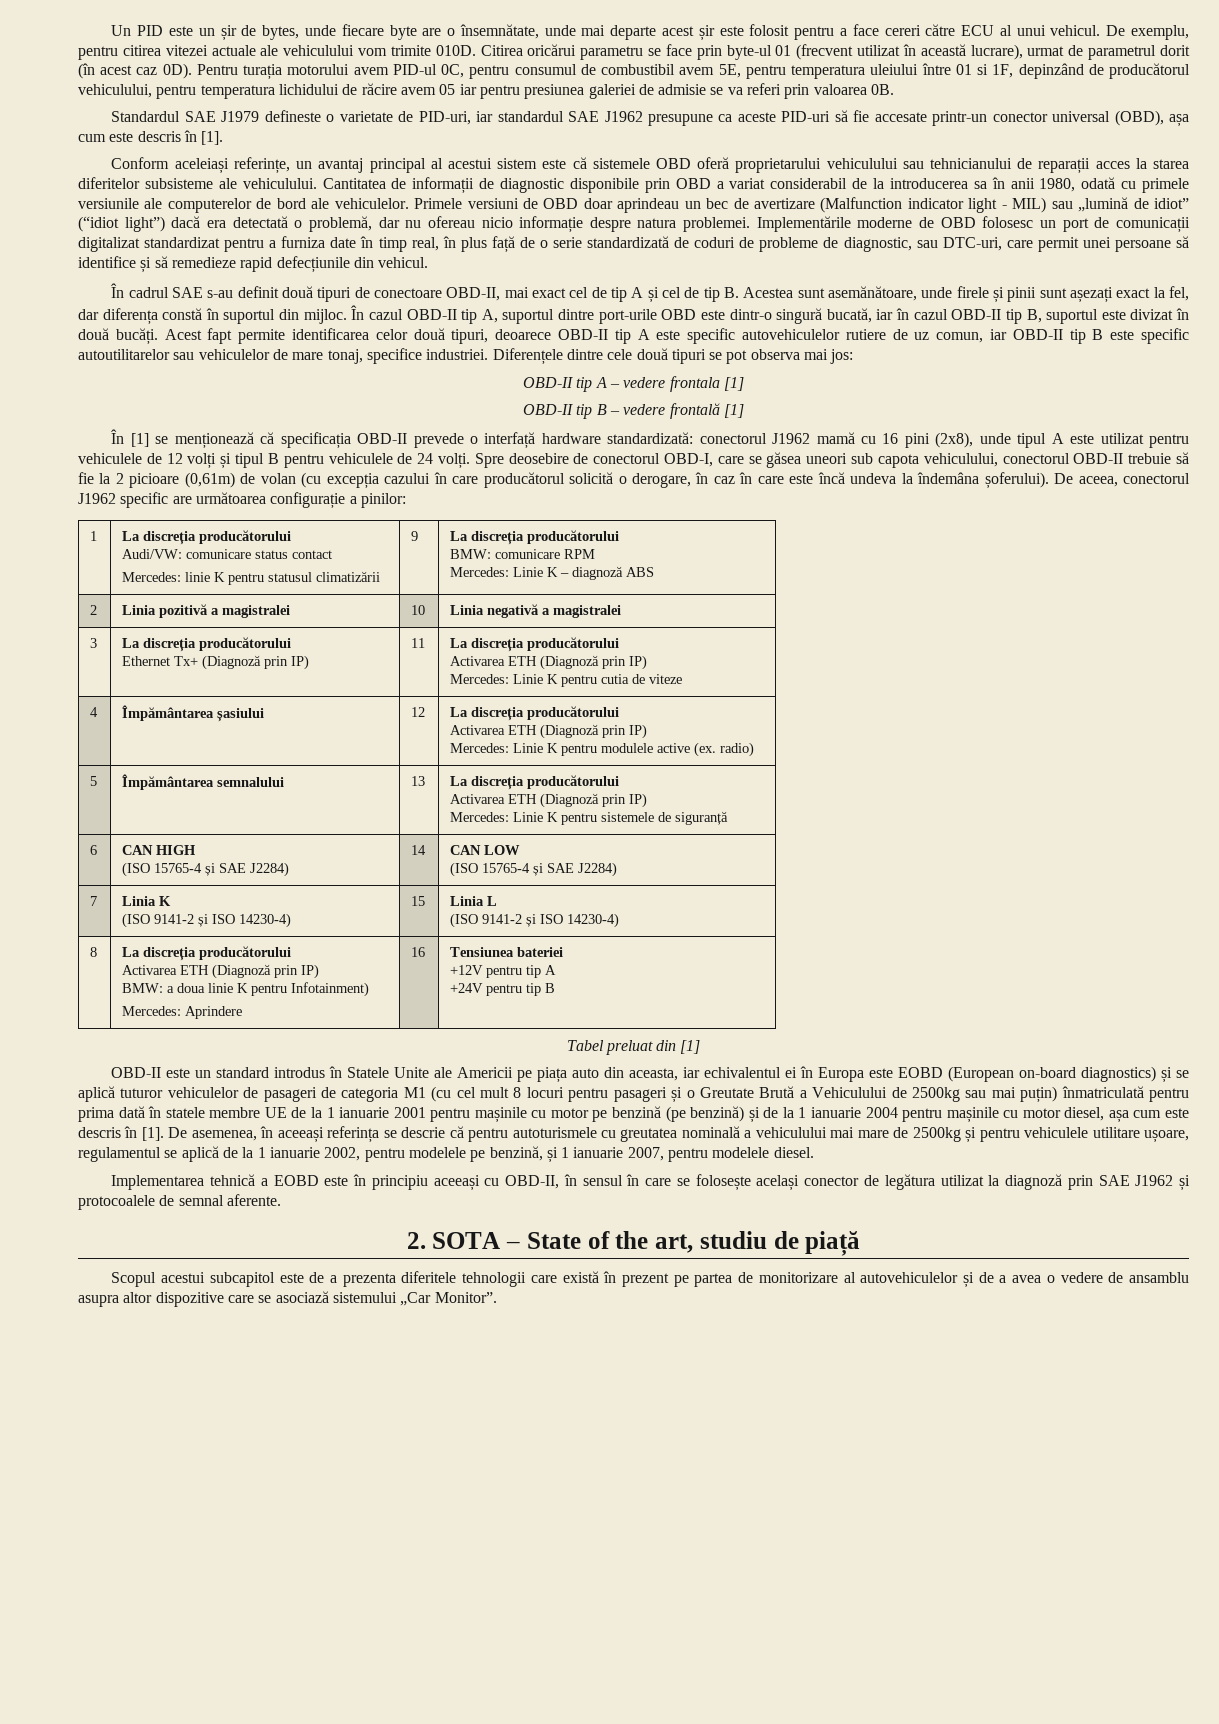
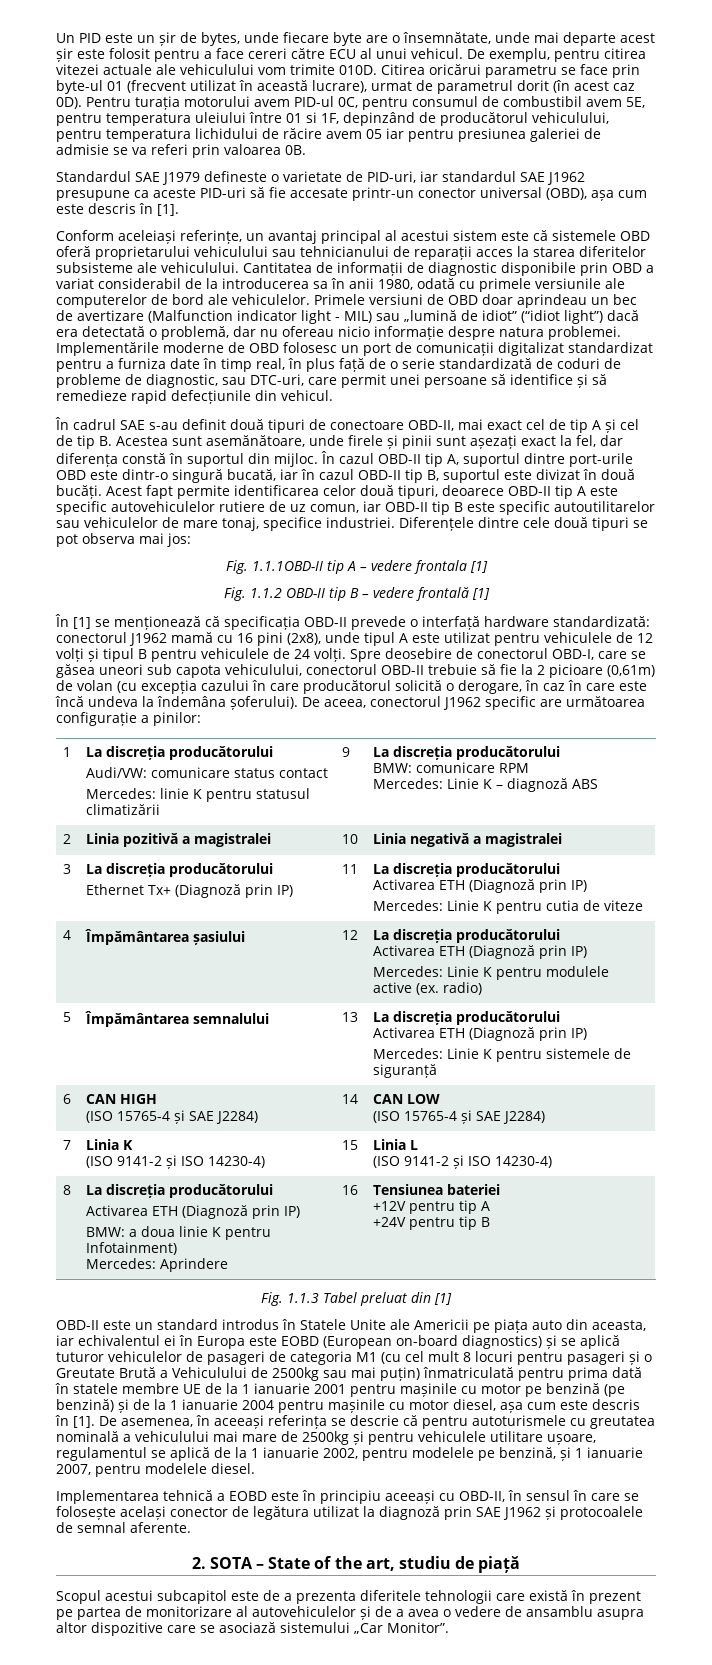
[523,377,574,388] OBD-II -> [225,560,323,574] Fig. 1.1.1OBD-II
(744, 384) none -> [223,587,282,601] Fig. 1.1.2
(556, 988) none -> [261,1292,320,1306] Fig. 1.1.3

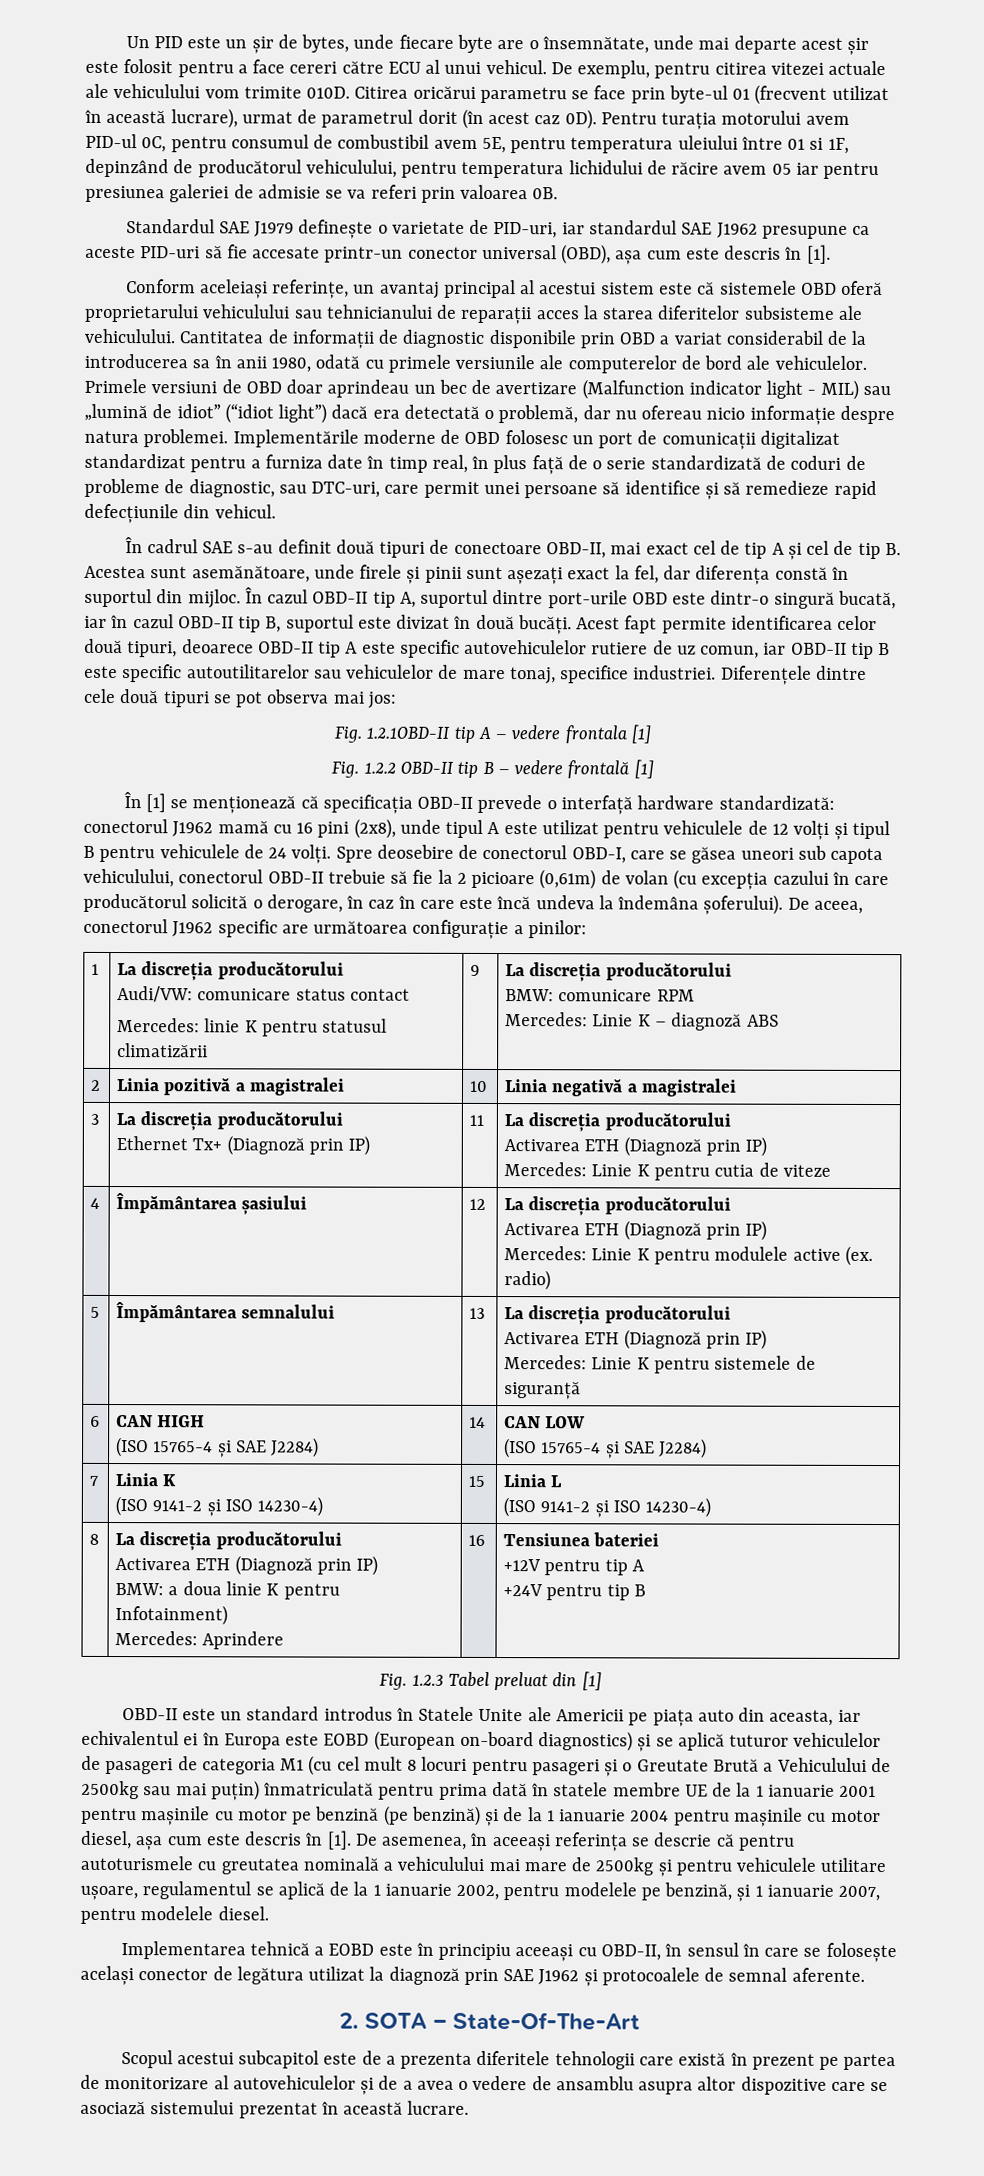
[204,171,267,182] defineste -> [298,219,374,239] definește
[251,561,323,571] 1.1.1OBD-II -> [366,726,451,739] 1.2.1OBD-II
[249,588,282,598] 1.1.2 -> [363,762,396,774] 1.2.2
[287,1293,320,1303] 1.1.3 -> [411,1674,444,1686] 1.2.3
[268,1556,521,1573] State of the art, studiu de piață -> [451,2011,640,2031] State-Of-The-Art
[354,1622,449,1634] „Car Monitor”. -> [238,2100,470,2119] prezentat în această lucrare.

